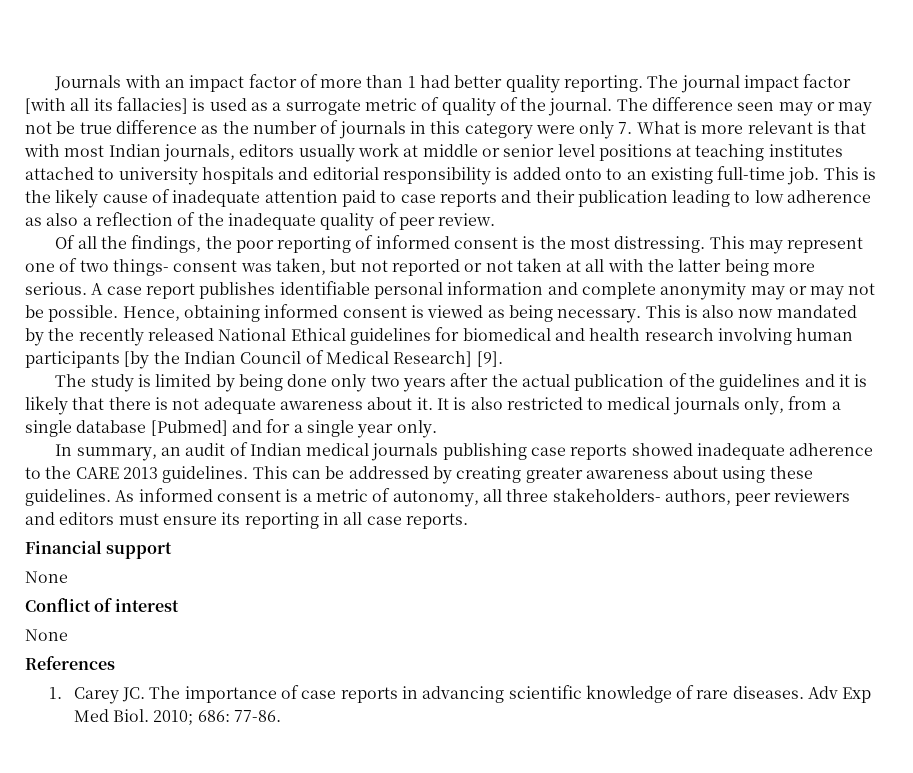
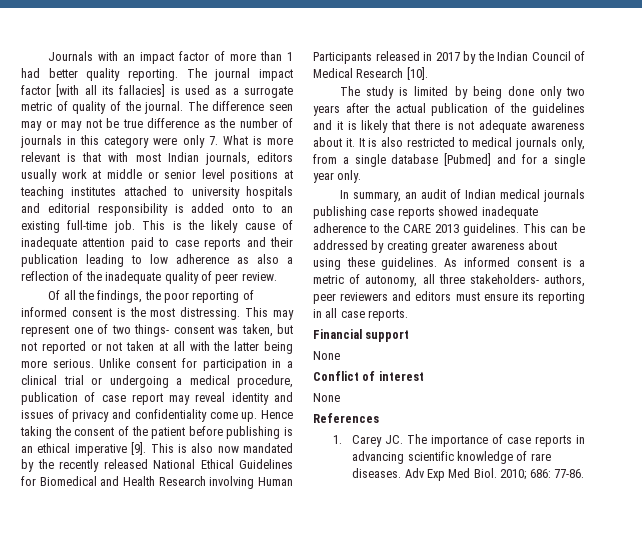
[91,281,876,300] [25,304,642,323] A case report publishes identifiable personal information and complete anonymity may or may not be possible. Hence, obtaining informed consent is viewed as being necessary. -> [99,358,294,371] [21,375,293,388] [21,392,293,405] [21,409,293,422] [20,426,293,439] [21,442,147,456] Unlike consent for participation in a clinical trial or undergoing a medical procedure, publication of case report may reveal identity and issues of privacy and confidentiality come up. Hence taking the consent of the patient before publishing is an ethical imperative [9].
[349,327,854,345] [25,351,150,369] guidelines for biomedical and health research involving human participants [by -> [239,459,293,469] [21,476,293,489] [313,51,476,64] Guidelines for Biomedical and Health Research involving Human Participants released in 2017 by
[393,351,503,367] Research] [9]. -> [356,67,428,80] Research [10].

